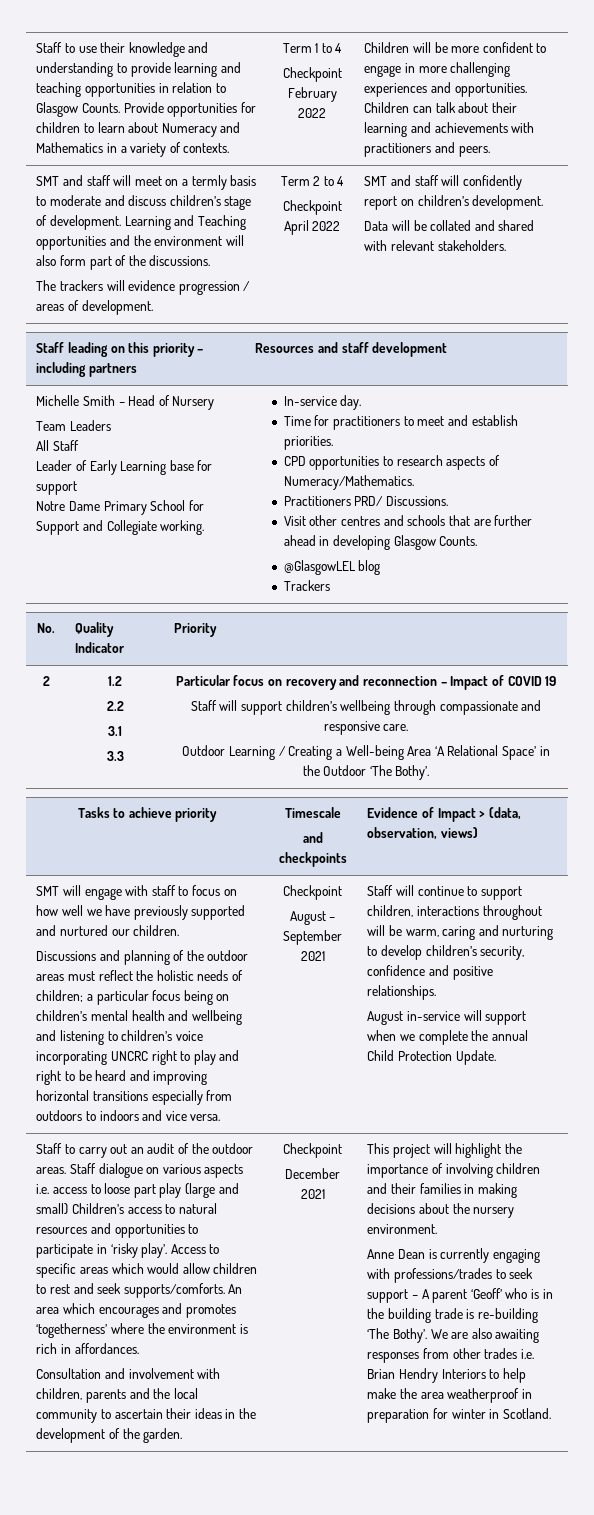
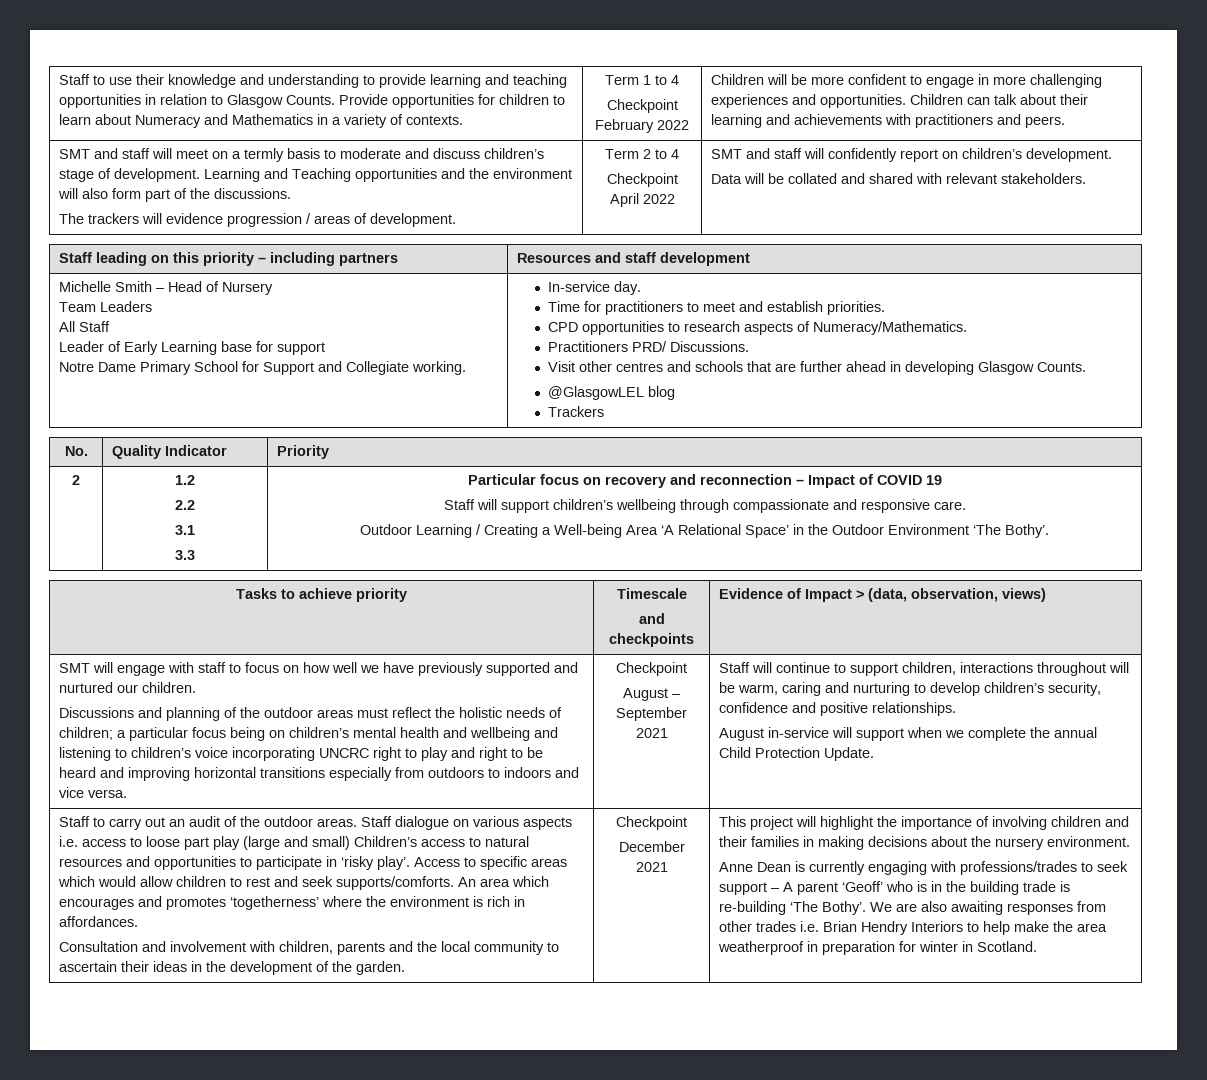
(367, 770) none -> [888,524,969,535] Environment

